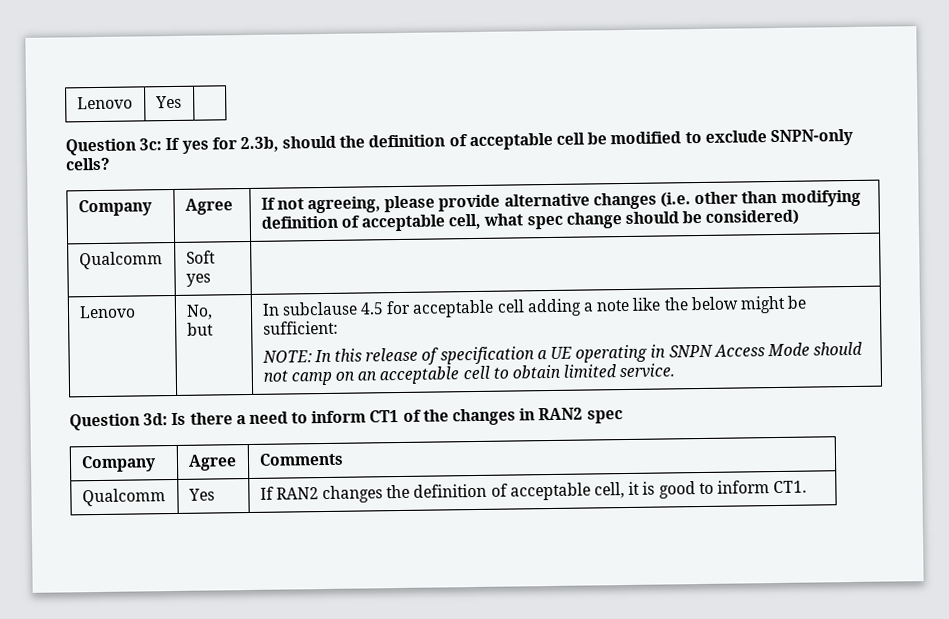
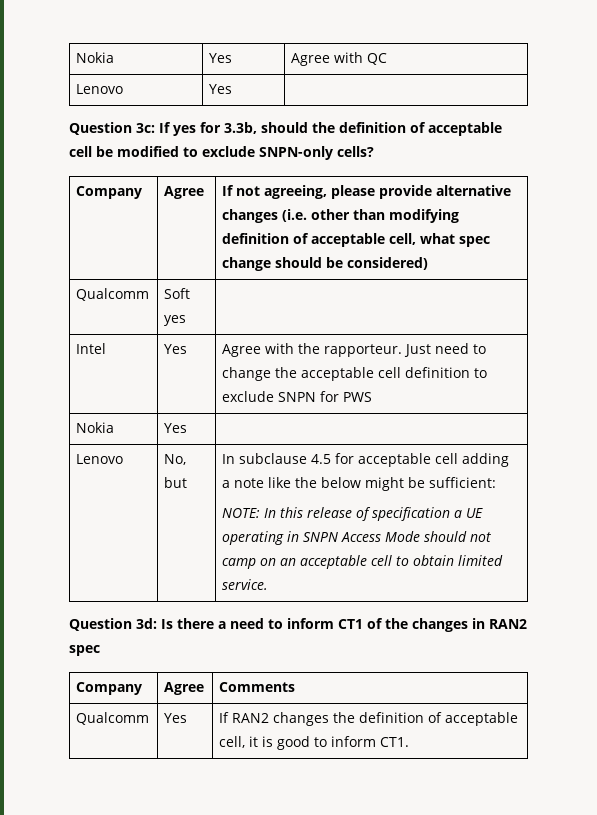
(76, 103) none -> [76,52,115,63] [209,53,233,63] [291,52,388,66] Nokia | Yes | Agree with QC //
[239,136,279,153] 2.3b, -> [224,122,257,134] 3.3b,
(211, 280) none -> [76,343,107,354] [164,344,188,354] [222,343,487,357] [222,367,488,381] [222,391,373,402] [76,422,115,433] [164,423,188,433] // Intel | Yes | Agree with the rapporteur. Just need to change the acceptable cell definition to exclude SNPN for PWS // Nokia | Yes |

